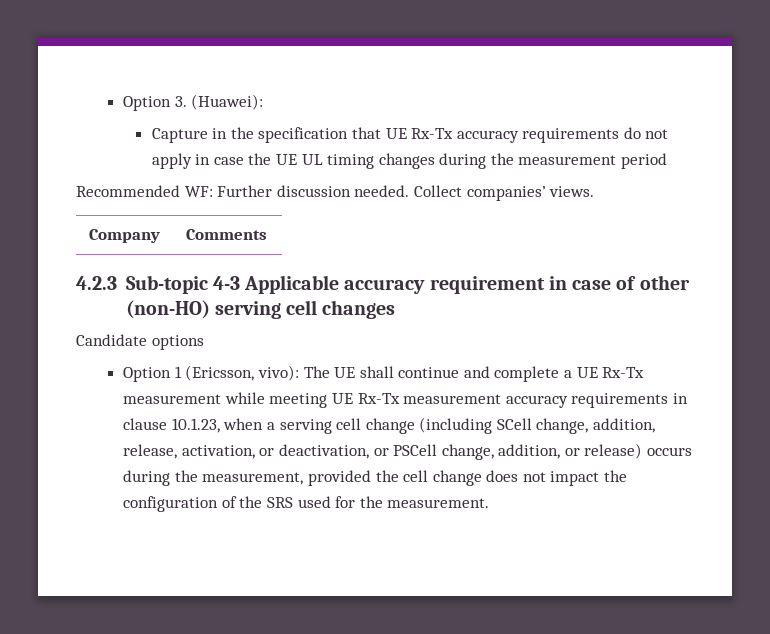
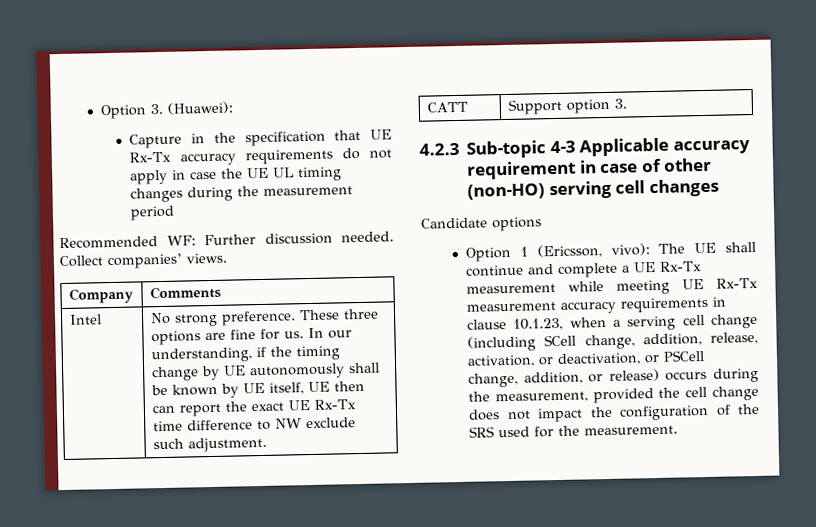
(267, 234) none -> [68,314,102,325] [149,308,379,327] [150,327,352,346] [150,345,340,364] [151,362,380,382] [150,380,365,398] [151,399,356,417] [152,417,356,432] [152,436,267,453] [426,101,468,113] [507,98,627,115] // Intel | No strong preference. These three options are fine for us. In our understanding, if the timing change by UE autonomously shall be known by UE itself, UE then can report the exact UE Rx-Tx time difference to NW exclude such adjustment. // CATT | Support option 3.

